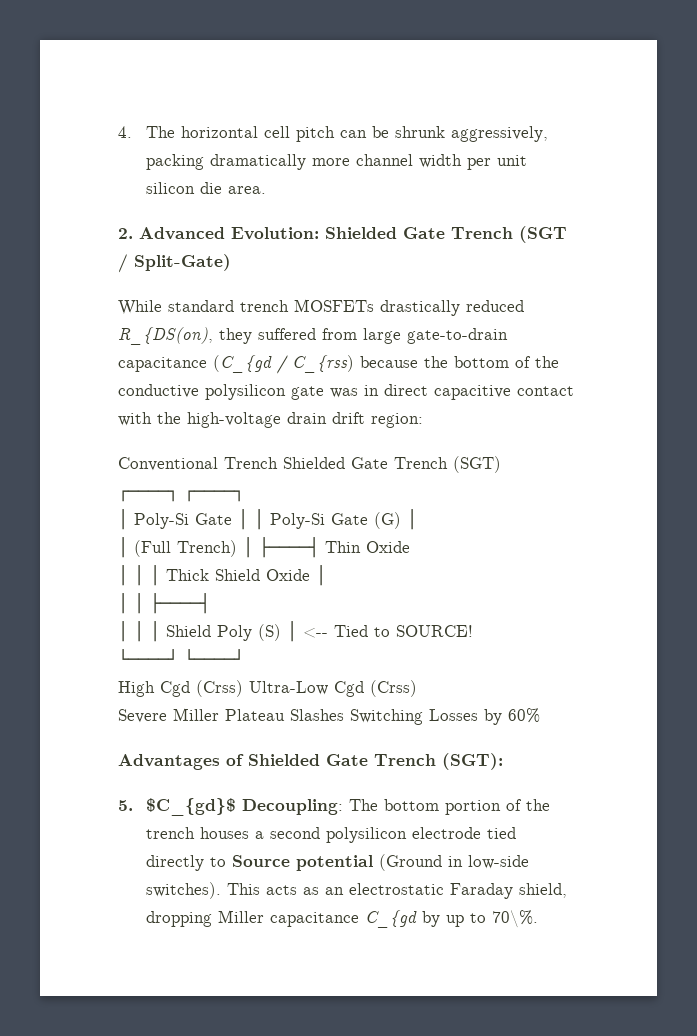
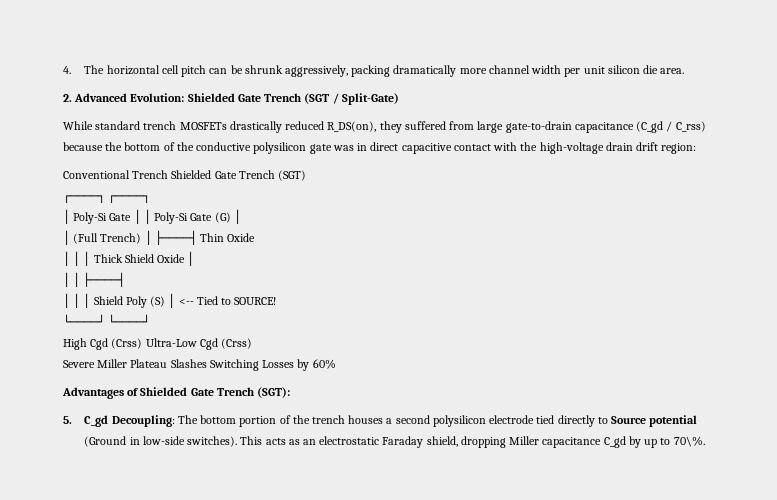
[118,327,213,345] R_{DS(on), -> [327,121,377,132] R_DS(on),
[213,355,354,374] (C_{gd / C_{rss) -> [636,121,706,133] (C_gd / C_rss)
[145,798,236,816] $C_{gd}$ -> [84,415,109,427] C_gd
[364,910,417,928] C_{gd -> [603,436,626,448] C_gd

